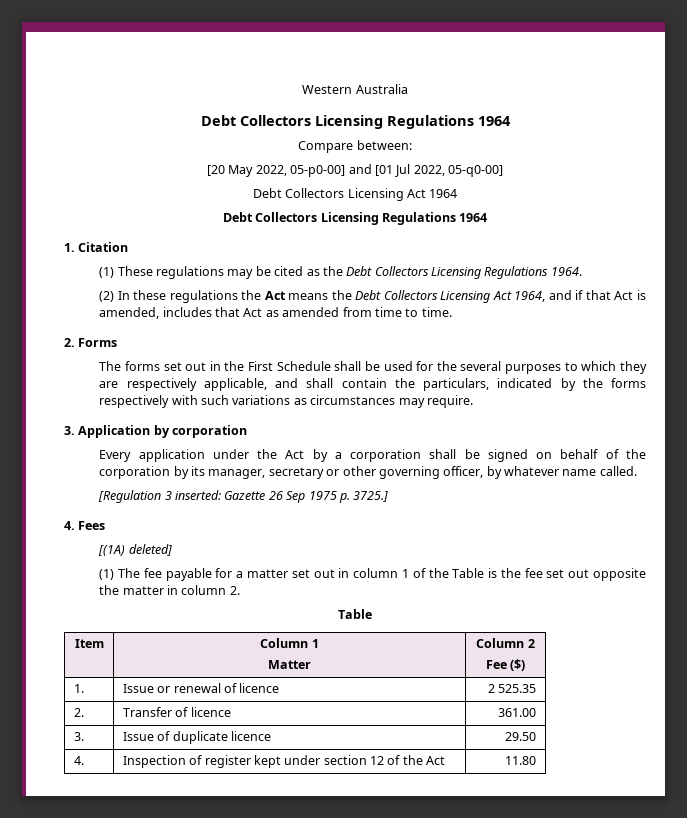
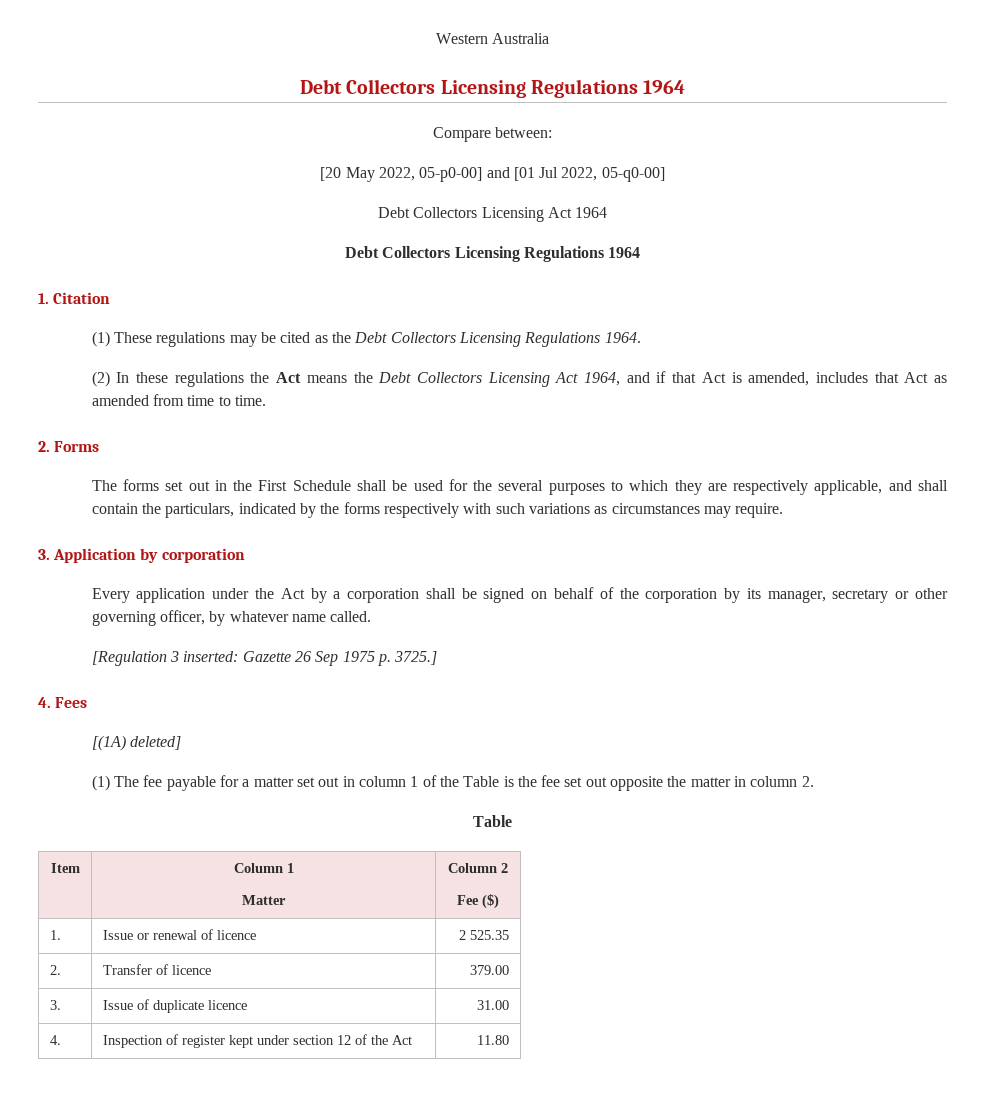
[498,708,537,717] 361.00 -> [470,965,510,975] 379.00
[505,732,537,741] 29.50 -> [477,1000,510,1010] 31.00

